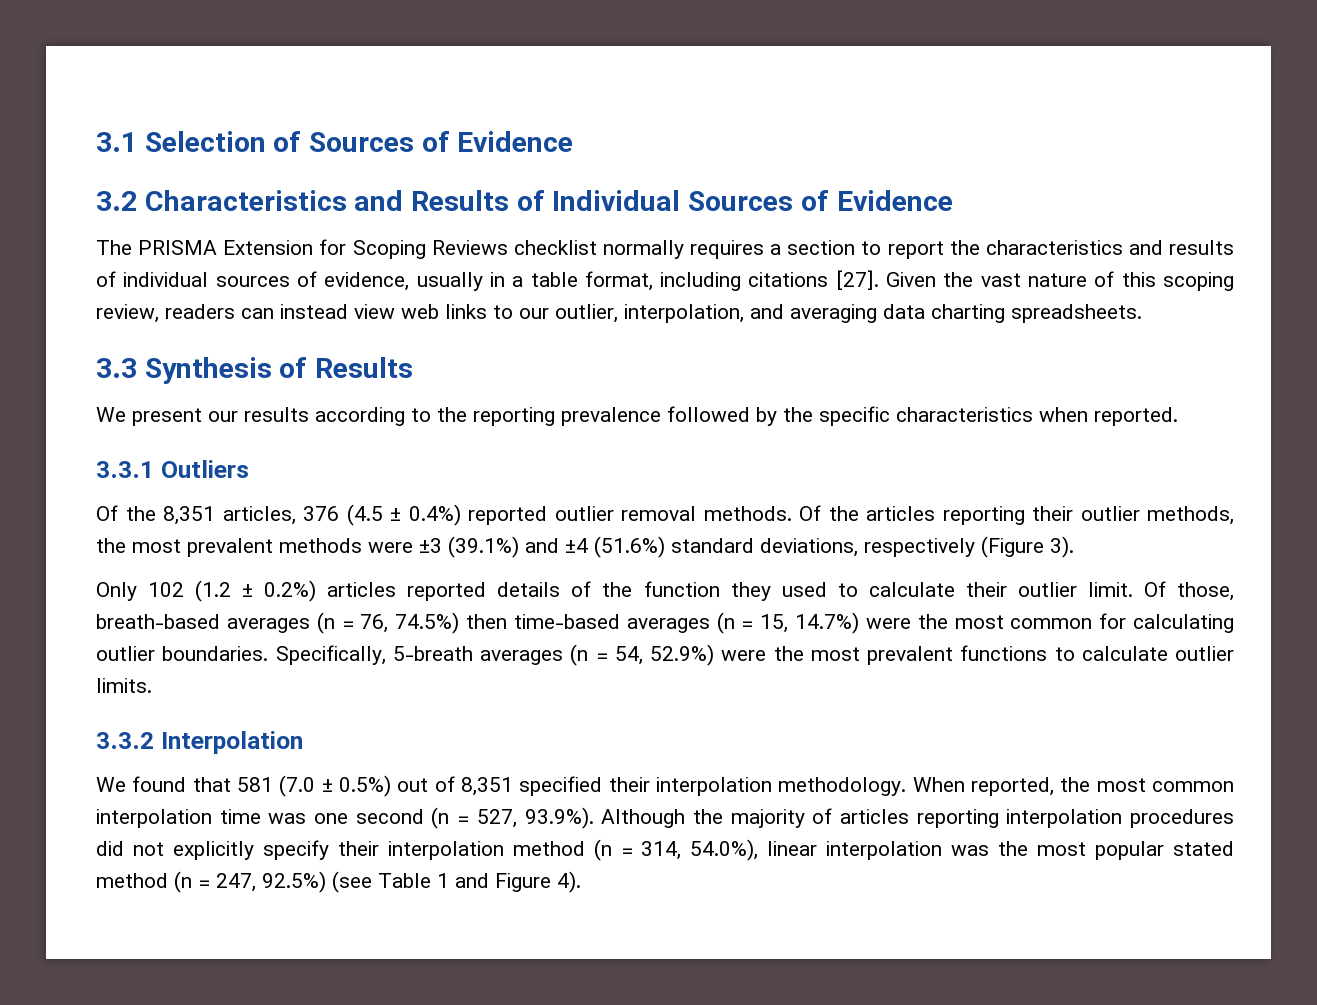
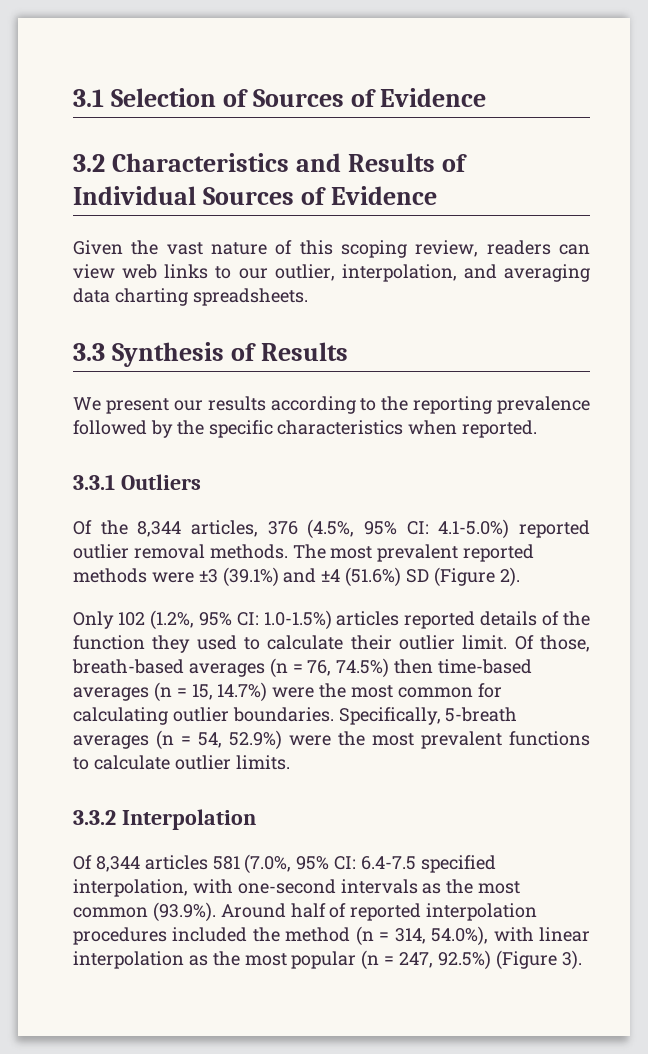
[96,239,1234,259] [96,270,879,291] The PRISMA Extension for Scoping Reviews checklist normally requires a section to report the characteristics and results of individual sources of evidence, usually in a table format, including citations [27]. -> (437, 195) none
[280,304,348,319] instead -> (590, 249) none
[163,506,215,525] 8,351 -> [137,521,182,537] 8,344
[346,504,1234,526] [96,538,273,557] (4.5 ± 0.4%) reported outlier removal methods. Of the articles reporting their outlier methods, the most prevalent -> [307,519,590,539] [73,544,535,562] (4.5%, 95% CI: 4.1-5.0%) reported outlier removal methods. The most prevalent reported
[671,536,1074,558] [96,580,317,602] standard deviations, respectively (Figure 3). // Only 102 (1.2 ± 0.2%) -> [406,567,520,587] [73,610,332,630] SD (Figure 2). // Only 102 (1.2%, 95% CI: 1.0-1.5%)
[96,775,1235,797] [96,807,1234,829] [96,840,504,860] We found that 581 (7.0 ± 0.5%) out of 8,351 specified their interpolation methodology. When reported, the most common interpolation time was one second (n = 527, 93.9%). Although the majority of articles reporting interpolation procedures did not explicitly specify their interpolation -> [73,854,496,874] [73,879,521,897] [73,902,538,922] [73,927,280,945] Of 8,344 articles 581 (7.0%, 95% CI: 6.4-7.5 specified interpolation, with one-second intervals as the most common (93.9%). Around half of reported interpolation procedures included the
(759, 850) none -> [493,927,534,942] with
[951,845,990,856] was -> [188,955,208,966] as
[1173,841,1235,856] [96,873,168,888] stated method -> (357, 960) none
[332,871,581,893] (see Table 1 and Figure 4). -> [495,950,582,970] (Figure 3).

